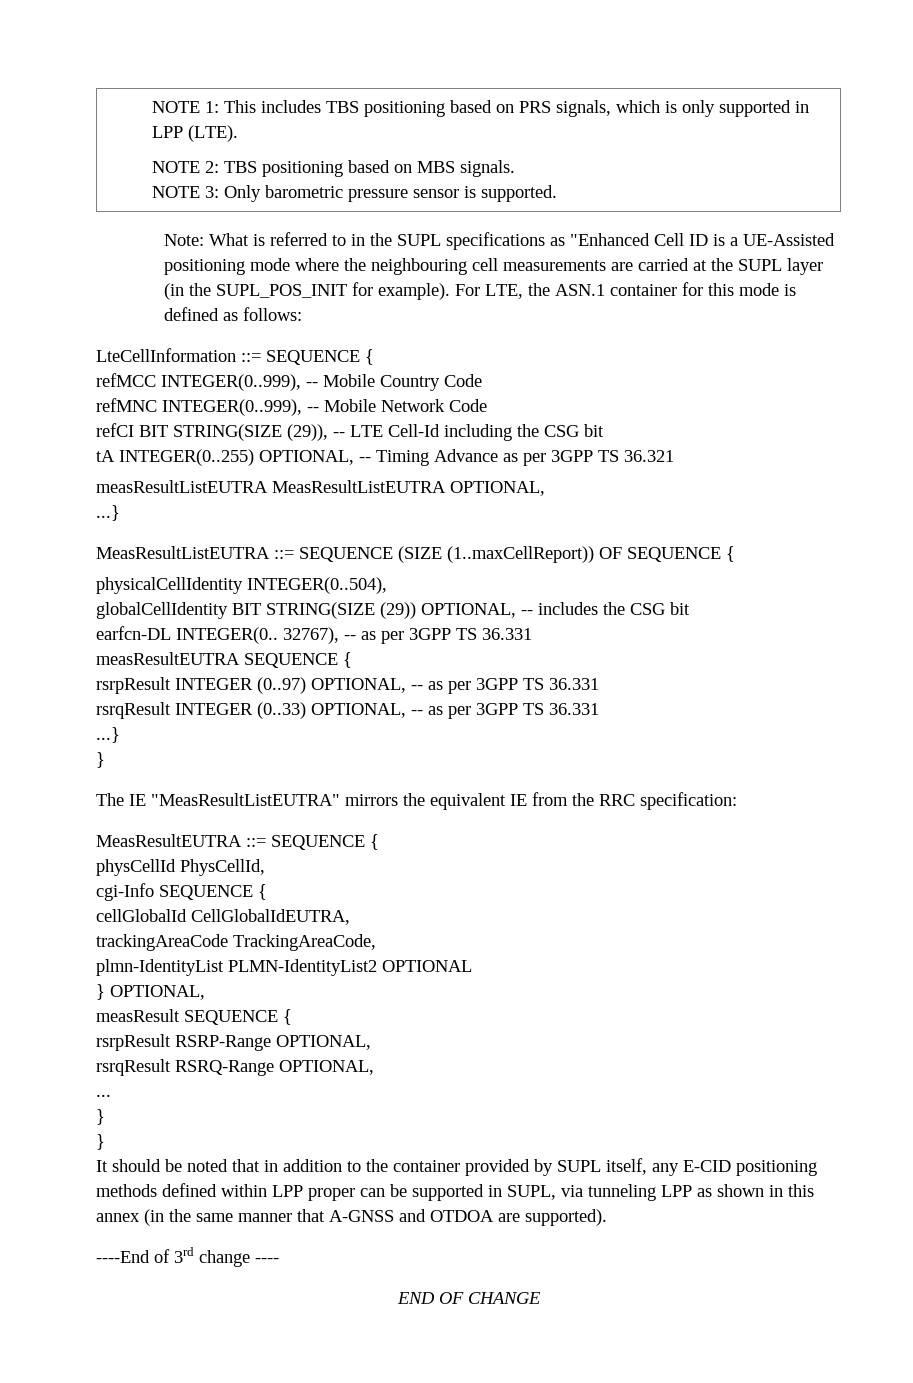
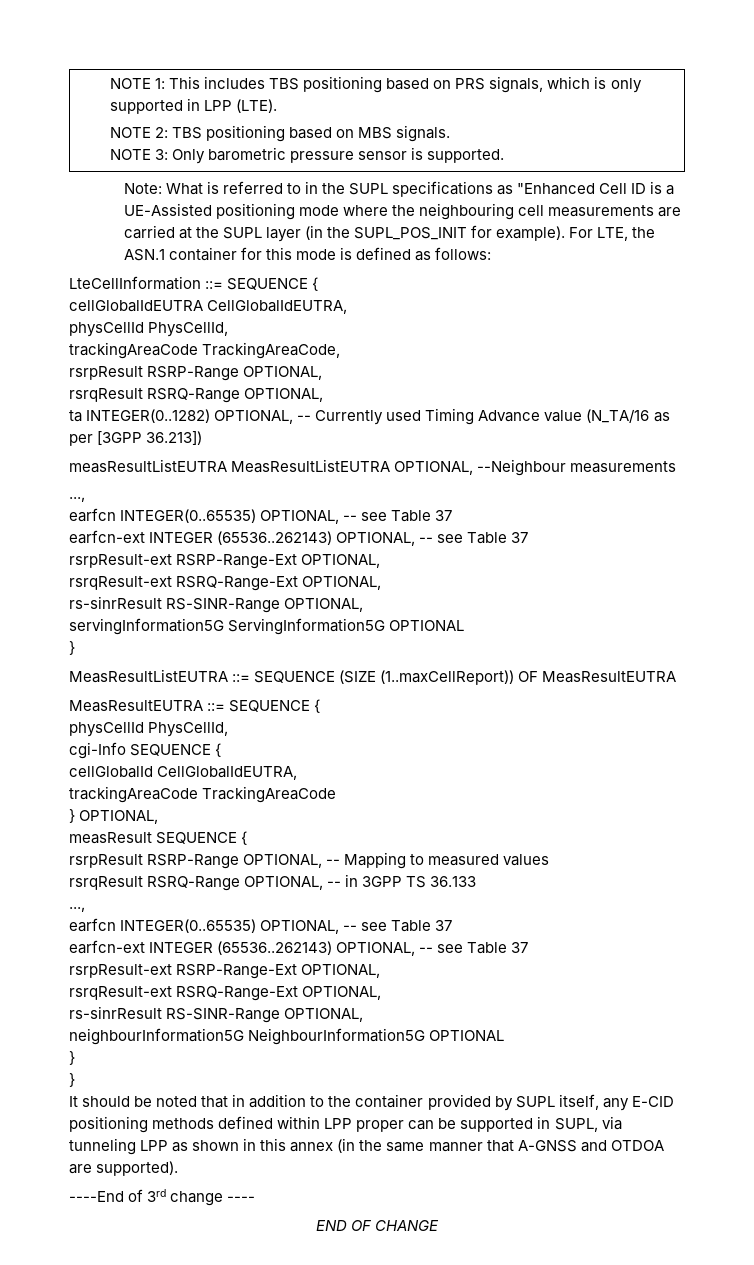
[96,373,482,391] [96,398,487,416] [96,423,604,441] [96,449,674,466] [96,480,545,496] [96,505,120,521] refMCC INTEGER(0..999), -- Mobile Country Code // refMNC INTEGER(0..999), -- Mobile Network Code // refCI BIT STRING(SIZE (29)), -- LTE Cell-Id including the CSG bit // tA INTEGER(0..255) OPTIONAL, -- Timing Advance as per 3GPP TS 36.321 // measResultListEUTRA MeasResultListEUTRA OPTIONAL, // ...} -> [69,300,348,314] [69,322,229,337] [69,342,341,359] [69,366,323,381] [69,388,324,403] [69,408,670,425] [69,431,203,446] [69,459,677,476] [69,497,85,502] [69,508,453,524] [69,530,529,546] [69,554,381,569] [69,576,382,591] [69,596,364,613] [69,618,465,635] [69,641,75,655] cellGlobalIdEUTRA CellGlobalIdEUTRA, // physCellId PhysCellId, // trackingAreaCode TrackingAreaCode, // rsrpResult RSRP-Range OPTIONAL, // rsrqResult RSRQ-Range OPTIONAL, // ta INTEGER(0..1282) OPTIONAL, -- Currently used Timing Advance value (N_TA/16 as per [3GPP 36.213]) // measResultListEUTRA MeasResultListEUTRA OPTIONAL, --Neighbour measurements // ..., // earfcn INTEGER(0..65535) OPTIONAL, -- see Table 37 // earfcn-ext INTEGER (65536..262143) OPTIONAL, -- see Table 37 // rsrpResult-ext RSRP-Range-Ext OPTIONAL, // rsrqResult-ext RSRQ-Range-Ext OPTIONAL, // rs-sinrResult RS-SINR-Range OPTIONAL, // servingInformation5G ServingInformation5G OPTIONAL // }
[627,546,735,562] [96,577,387,594] [96,602,690,619] [96,626,532,644] [96,652,352,668] [96,677,599,694] [96,702,599,719] [96,727,120,743] [96,752,105,768] [96,792,737,810] SEQUENCE { // physicalCellIdentity INTEGER(0..504), // globalCellIdentity BIT STRING(SIZE (29)) OPTIONAL, -- includes the CSG bit // earfcn-DL INTEGER(0.. 32767), -- as per 3GPP TS 36.331 // measResultEUTRA SEQUENCE { // rsrpResult INTEGER (0..97) OPTIONAL, -- as per 3GPP TS 36.331 // rsrqResult INTEGER (0..33) OPTIONAL, -- as per 3GPP TS 36.331 // ...} // } // The IE "MeasResultListEUTRA" mirrors the equivalent IE from the RRC specification: -> [542,671,677,683] MeasResultEUTRA
[233,934,376,951] [96,959,472,976] TrackingAreaCode, // plmn-IdentityList PLMN-IdentityList2 OPTIONAL -> [202,786,337,803] TrackingAreaCode
[96,1059,374,1076] [96,1094,111,1097] // rsrqResult RSRQ-Range OPTIONAL, // ... -> [326,852,550,869] [69,874,477,891] [69,907,85,912] [69,918,453,934] [69,940,529,956] [69,964,381,979] [69,986,382,1001] [69,1006,364,1023] [69,1028,505,1045] -- Mapping to measured values // rsrqResult RSRQ-Range OPTIONAL, -- in 3GPP TS 36.133 // ..., // earfcn INTEGER(0..65535) OPTIONAL, -- see Table 37 // earfcn-ext INTEGER (65536..262143) OPTIONAL, -- see Table 37 // rsrpResult-ext RSRP-Range-Ext OPTIONAL, // rsrqResult-ext RSRQ-Range-Ext OPTIONAL, // rs-sinrResult RS-SINR-Range OPTIONAL, // neighbourInformation5G NeighbourInformation5G OPTIONAL

